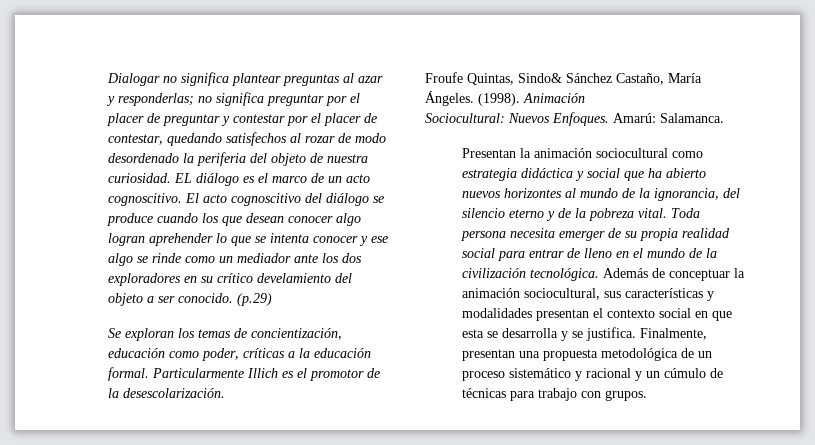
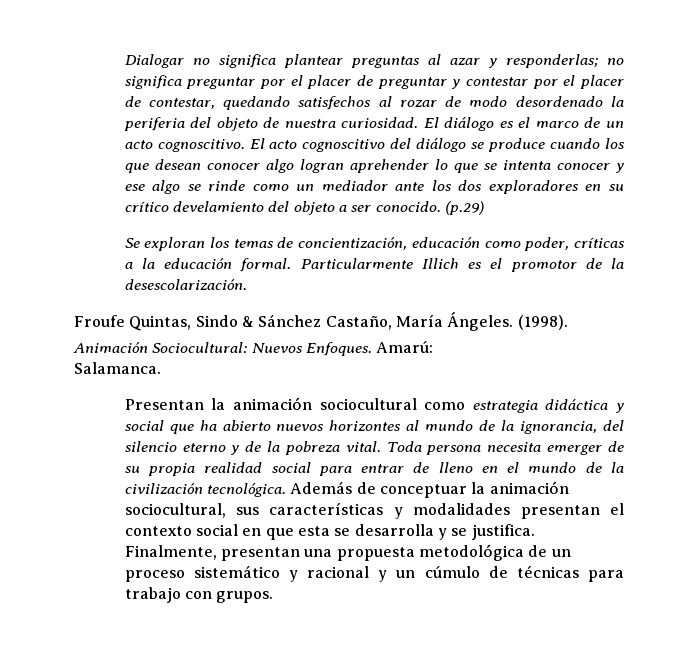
[173,173,192,183] EL -> [423,117,439,128] El
[518,73,562,83] Sindo& -> [195,315,254,327] Sindo &
(520, 99) none -> (568, 322) //
(585, 98) // -> (148, 347) none
(656, 118) none -> (434, 347) //

